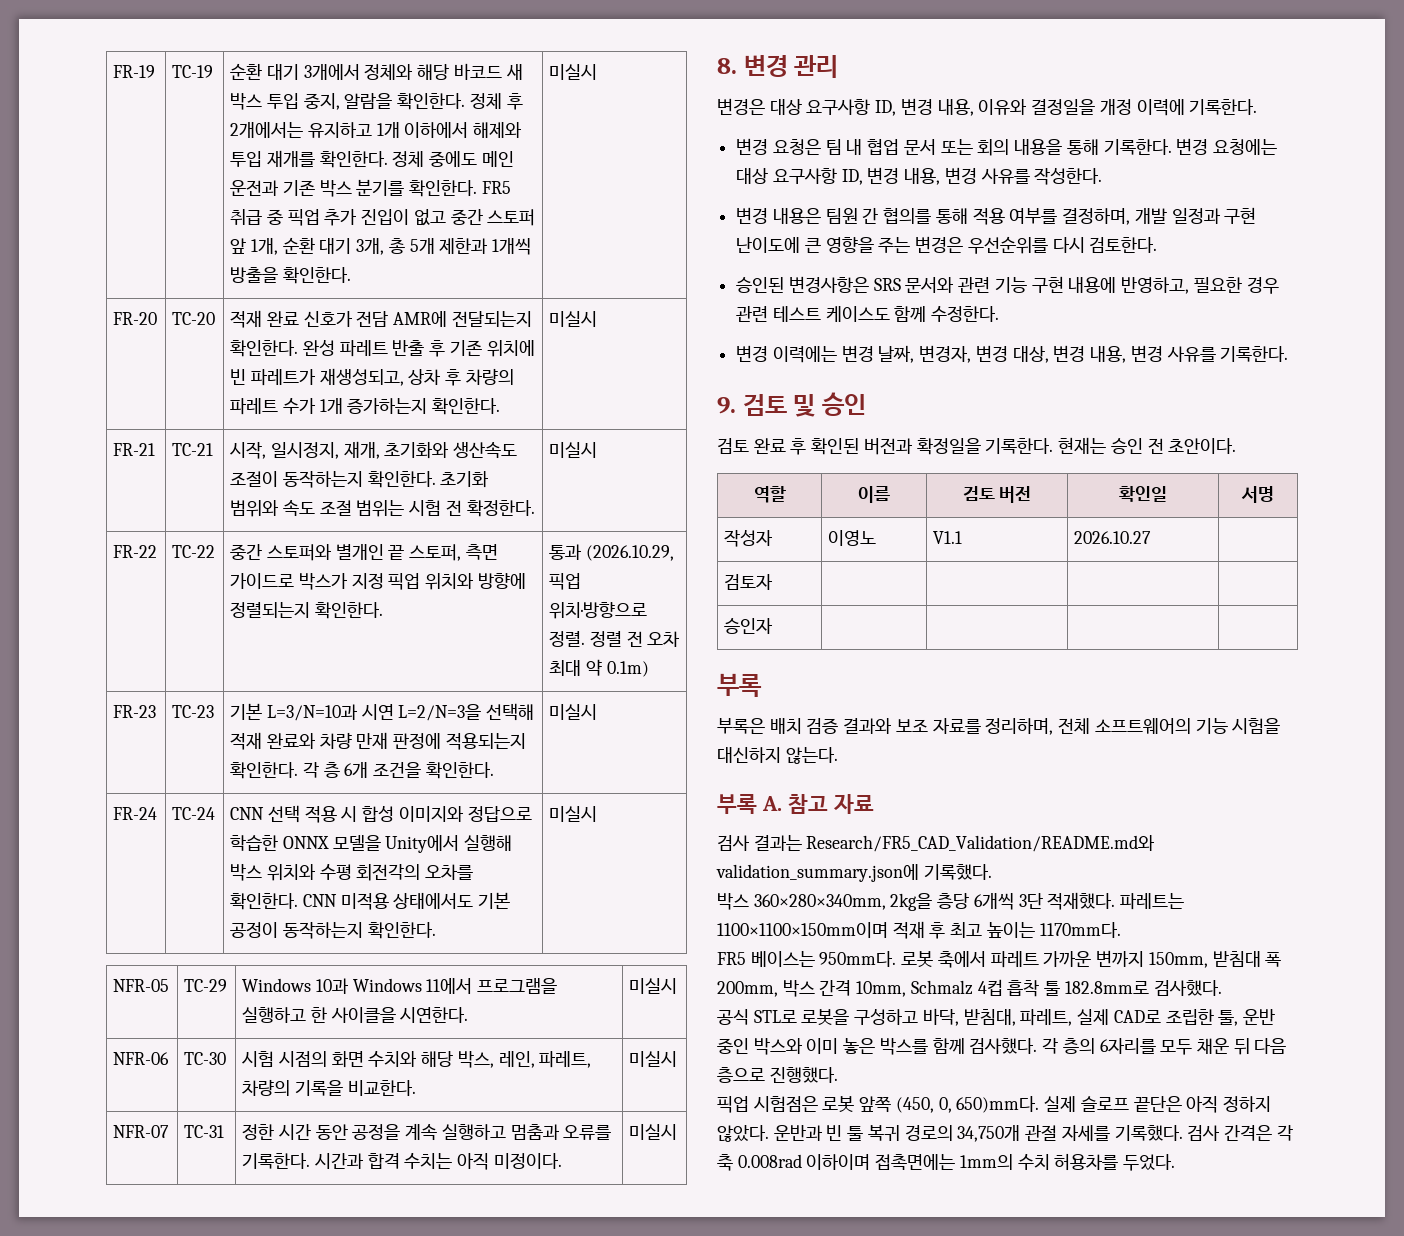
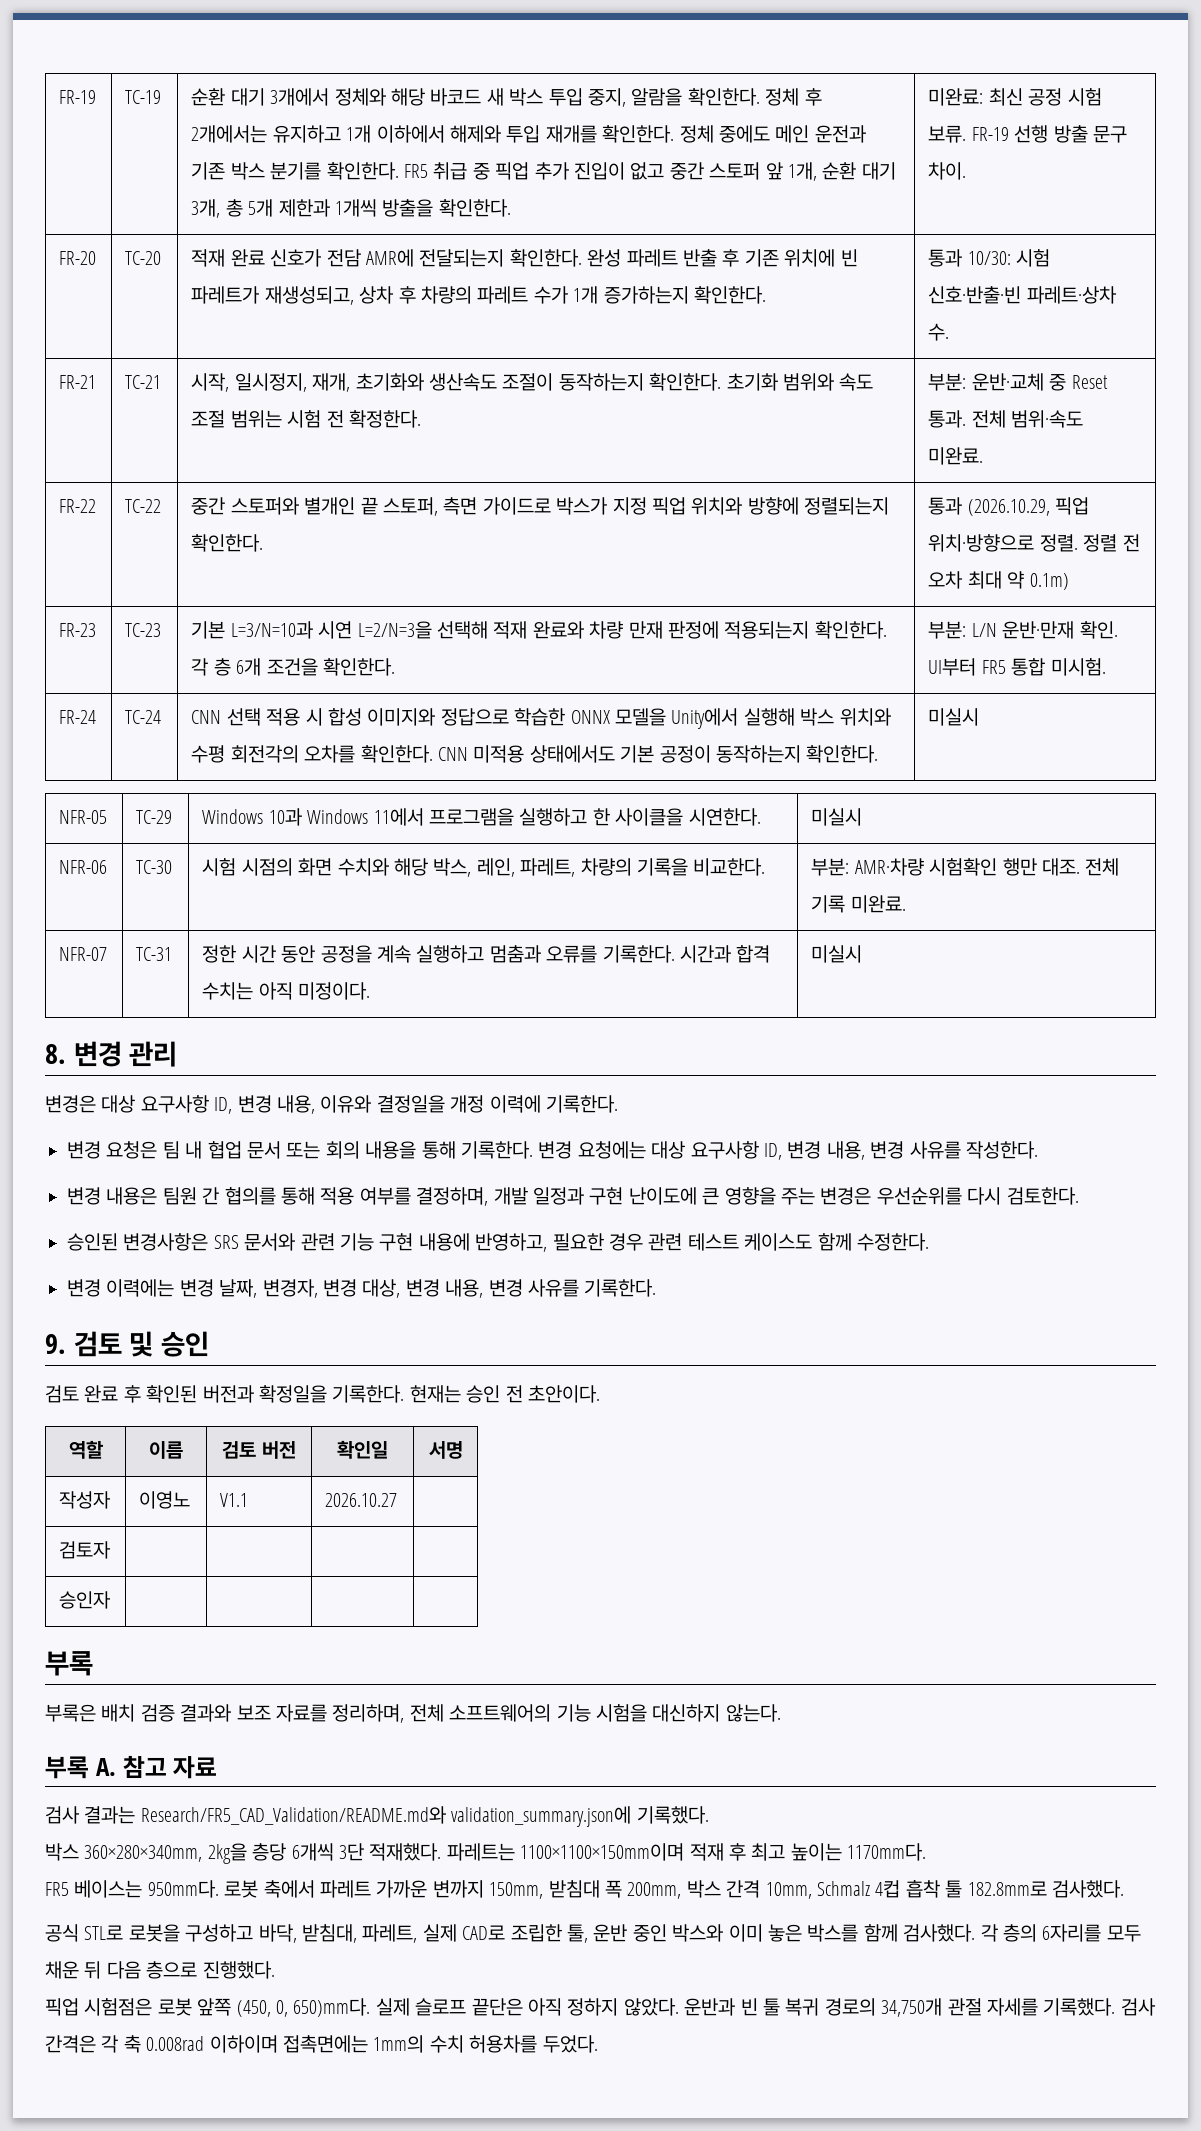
[549,64,598,80] 미실시 -> [928,88,1102,106] [928,125,1128,143] [928,162,967,180] 미완료: 최신 공정 시험 보류. FR-19 선행 방출 문구 차이.
[549,311,598,327] 미실시 -> [928,249,1051,267] [928,286,1117,304] [928,323,950,341] 통과 10/30: 시험 신호·반출·빈 파레트·상차 수.
[549,442,598,458] 미실시 -> [928,373,1108,391] [928,410,1084,428] [928,447,984,465] 부분: 운반·교체 중 Reset 통과. 전체 범위·속도 미완료.
[549,704,598,720] 미실시 -> [928,621,1118,639] [928,658,1106,676] 부분: L/N 운반·만재 확인. UI부터 FR5 통합 미시험.
[629,1051,678,1067] 미실시 -> [811,858,1120,876] [811,895,906,913] 부분: AMR·차량 시험확인 행만 대조. 전체 기록 미완료.

